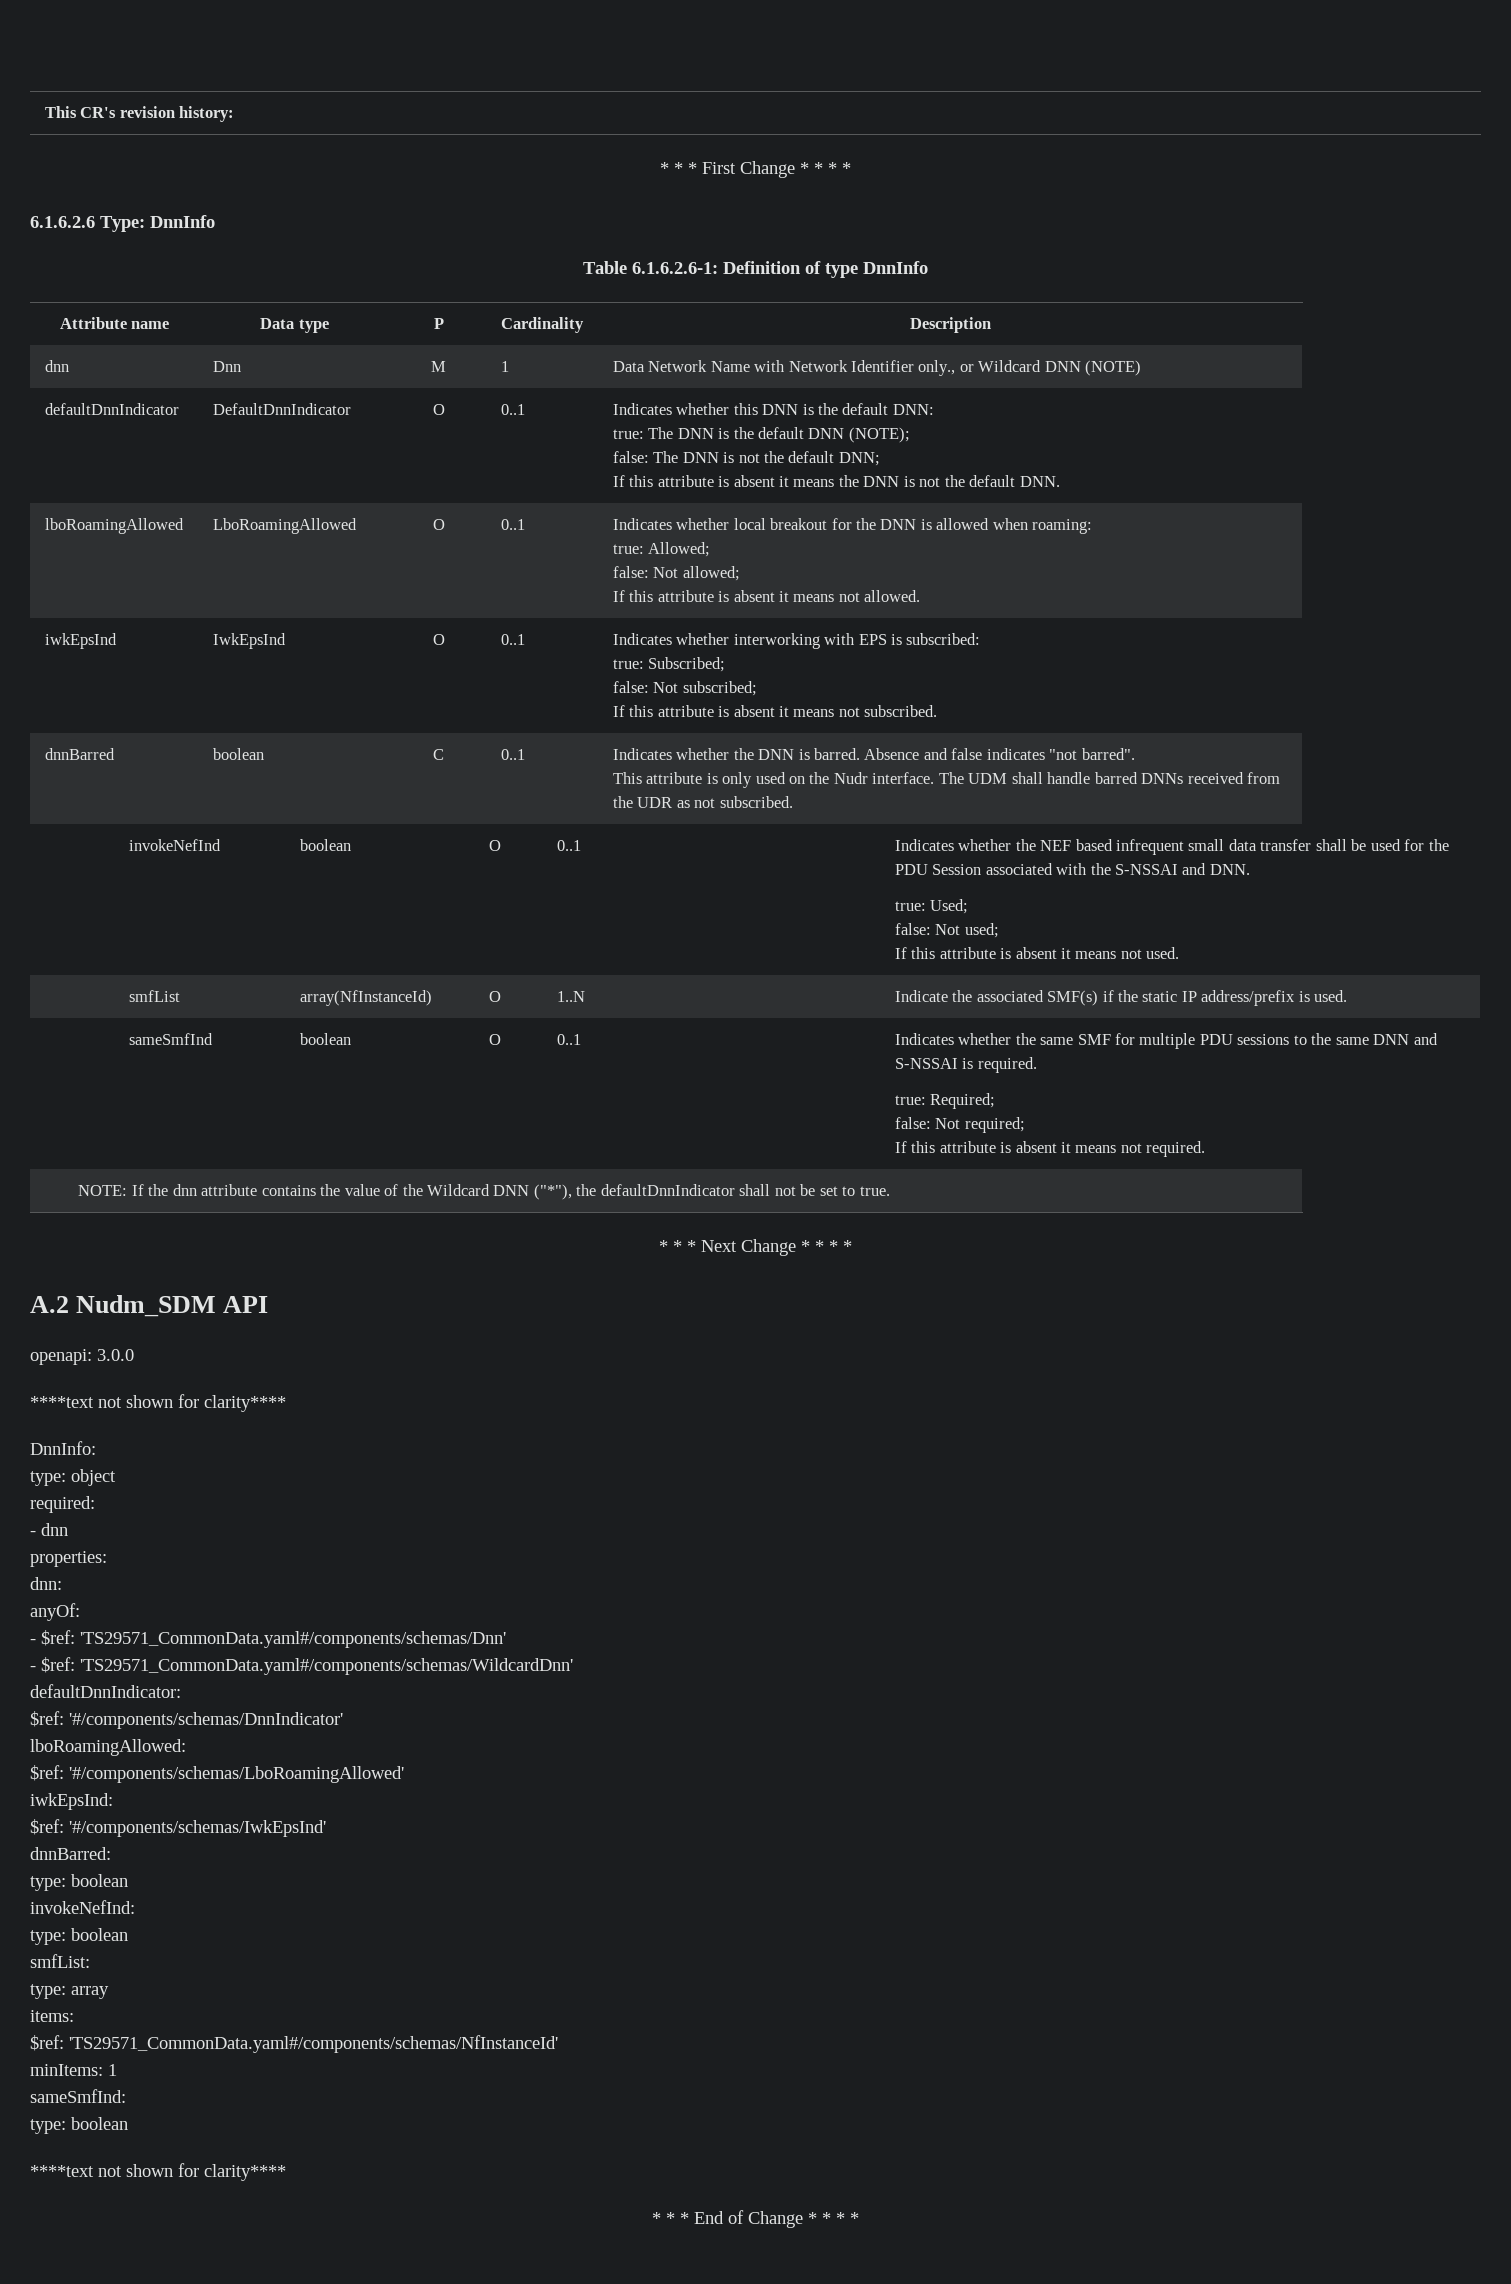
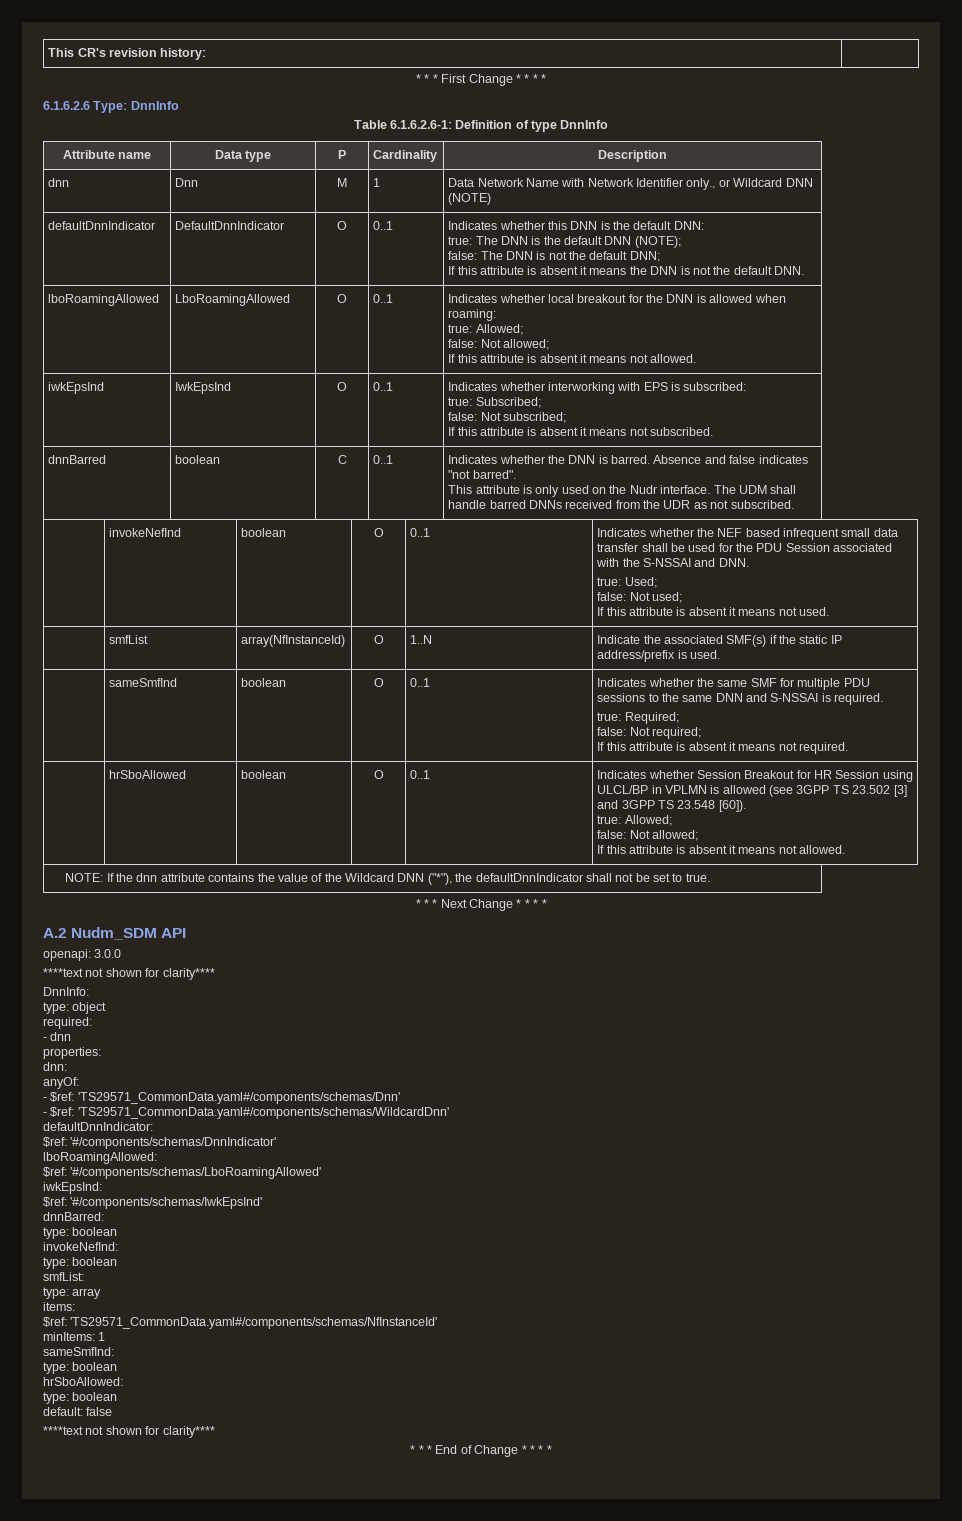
(1206, 1149) none -> [109,770,187,779] [241,770,287,779] [373,770,384,779] [410,770,431,779] [597,770,913,782] [597,785,907,797] [597,800,746,812] [597,815,672,826] [597,830,698,841] [597,845,846,854] // | hrSboAllowed | boolean | O | 0..1 | Indicates whether Session Breakout for HR Session using ULCL/BP in VPLMN is allowed (see 3GPP TS 23.502 [3] and 3GPP TS 23.548 [60]). // true: Allowed; // false: Not allowed; // If this attribute is absent it means not allowed.
(128, 2123) none -> [43,1377,123,1386] [43,1392,118,1404] [43,1407,113,1416] // hrSboAllowed: // type: boolean // default: false

